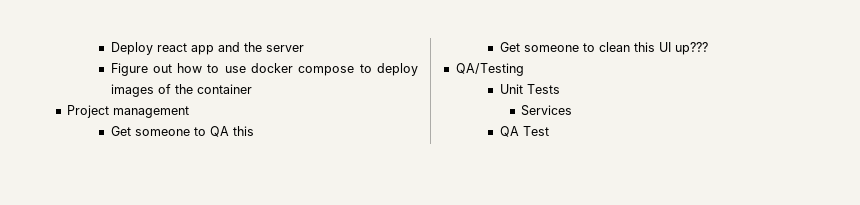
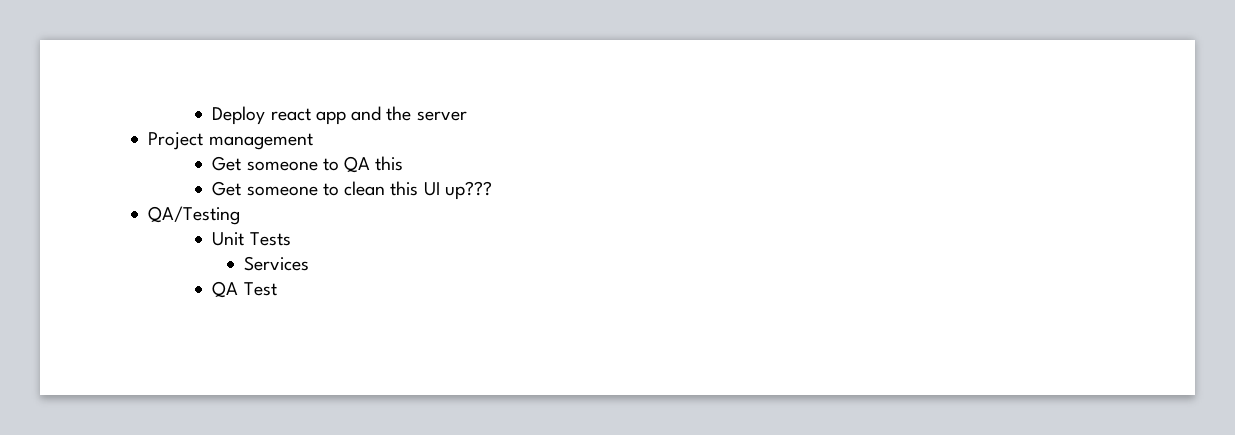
[110,63,418,76] [110,84,252,97] // Figure out how to use docker compose to deploy images of the container -> (467, 116) none

